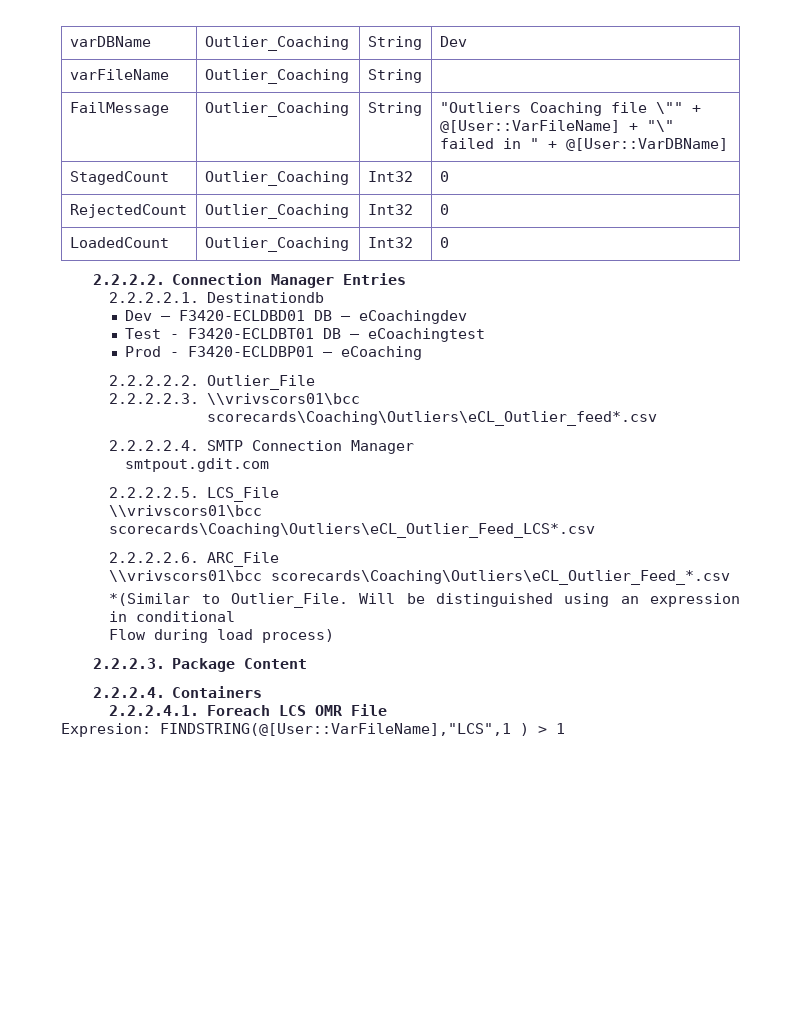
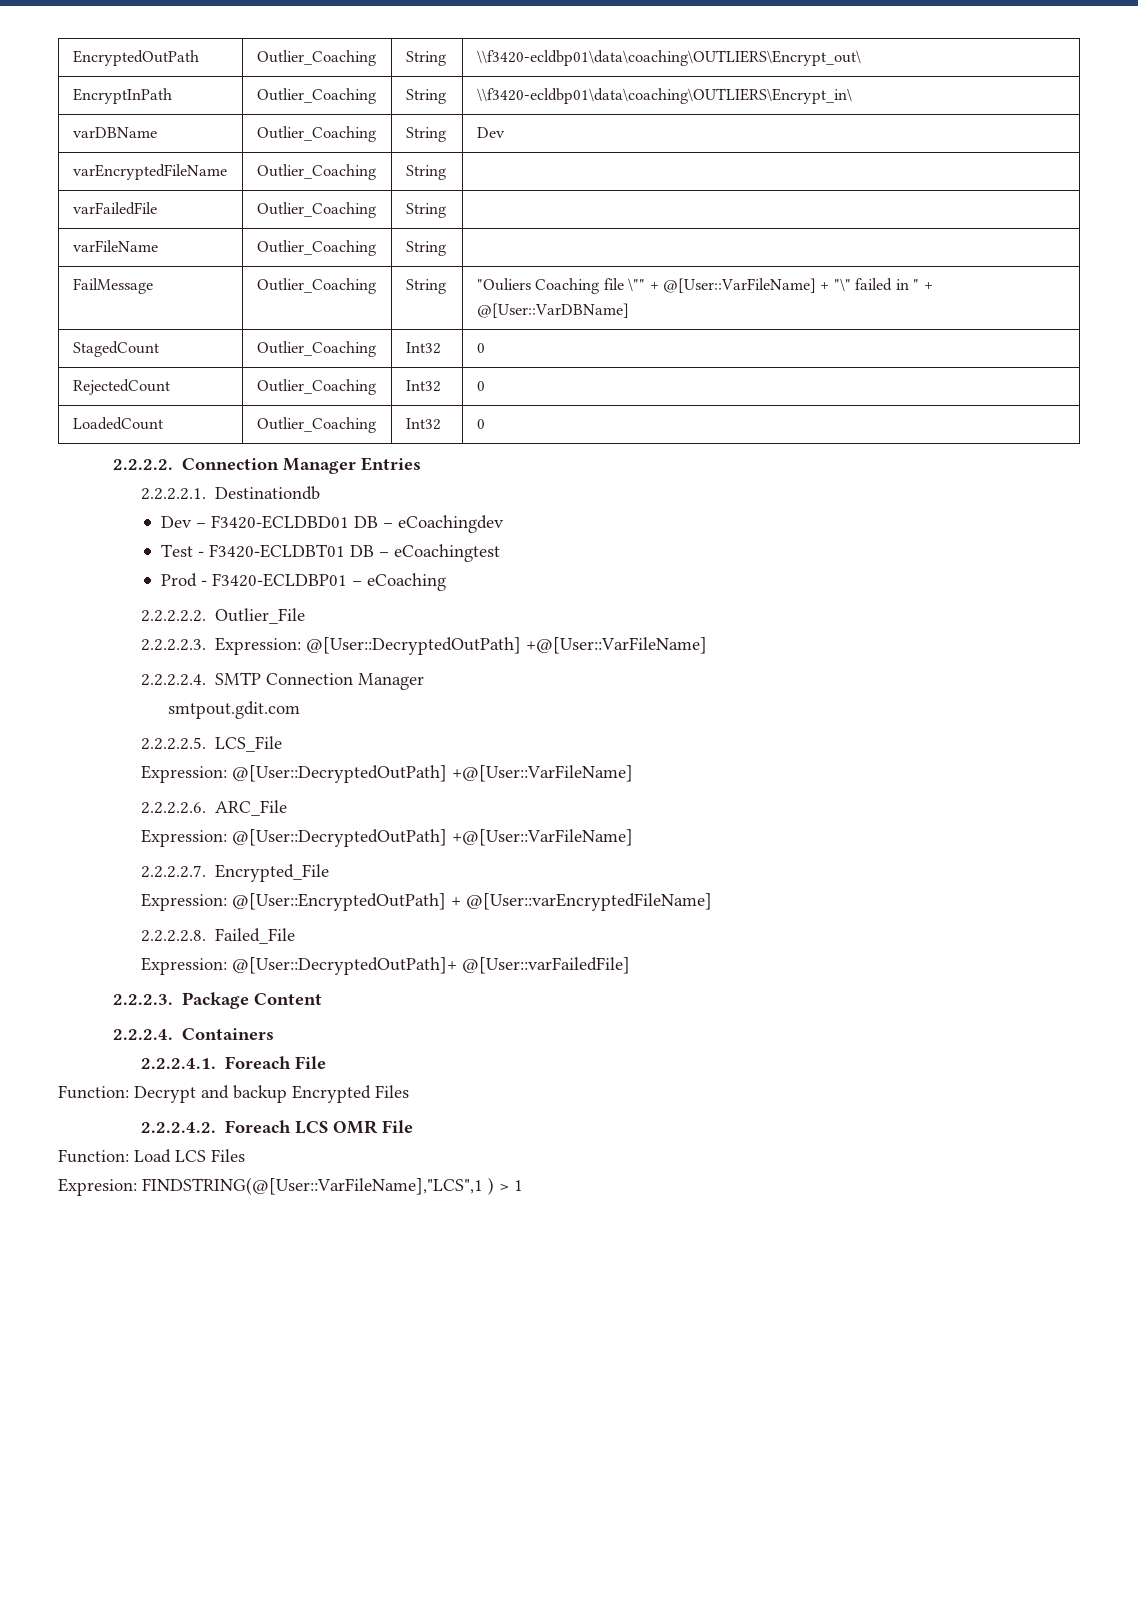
[69,36,151,47] [204,36,349,51] [367,36,422,50] [439,36,467,47] varDBName | Outlier_Coaching | String | Dev -> [72,50,199,66] [256,50,376,66] [405,51,446,66] [476,50,861,66] [72,88,172,104] [256,88,376,104] [405,89,446,104] [476,88,852,104] [72,127,157,138] [256,126,376,142] [405,127,446,142] [476,127,505,138] [72,164,227,180] [256,164,376,180] [405,165,446,180] [72,202,157,215] [256,202,376,218] [405,203,446,218] EncryptedOutPath | Outlier_Coaching | String | \\f3420-ecldbp01\data\coaching\OUTLIERS\Encrypt_out\ // EncryptInPath | Outlier_Coaching | String | \\f3420-ecldbp01\data\coaching\OUTLIERS\Encrypt_in\ // varDBName | Outlier_Coaching | String | Dev // varEncryptedFileName | Outlier_Coaching | String | // varFailedFile | Outlier_Coaching | String |
[439,102,521,113] "Outliers -> [476,278,531,291] "Ouliers
[206,393,360,405] [206,411,657,426] \\vrivscors01\bcc scorecards\Coaching\Outliers\eCL_Outlier_feed*.csv -> [214,637,707,655] Expression: @[User::DecryptedOutPath] +@[User::VarFileName]
[109,505,263,517] [109,523,596,538] \\vrivscors01\bcc scorecards\Coaching\Outliers\eCL_Outlier_Feed_LCS*.csv -> [140,765,633,783] Expression: @[User::DecryptedOutPath] +@[User::VarFileName]
[109,570,731,585] [109,593,740,608] [109,611,236,622] [109,629,335,643] \\vrivscors01\bcc scorecards\Coaching\Outliers\eCL_Outlier_Feed_*.csv // *(Similar to Outlier_File. Will be distinguished using an expression in conditional // Flow during load process) -> [140,829,633,847] [140,864,329,882] [140,893,712,911] [140,928,295,944] [140,957,630,975] Expression: @[User::DecryptedOutPath] +@[User::VarFileName] // 2.2.2.2.7. Encrypted_File // Expression: @[User::EncryptedOutPath] + @[User::varEncryptedFileName] // 2.2.2.2.8. Failed_File // Expression: @[User::DecryptedOutPath]+ @[User::varFailedFile]
(270, 710) none -> [294,1056,326,1069] [58,1085,409,1103] [140,1120,291,1133] File // Function: Decrypt and backup Encrypted Files // 2.2.2.4.2. Foreach
(387, 710) none -> [58,1149,245,1163] // Function: Load LCS Files

